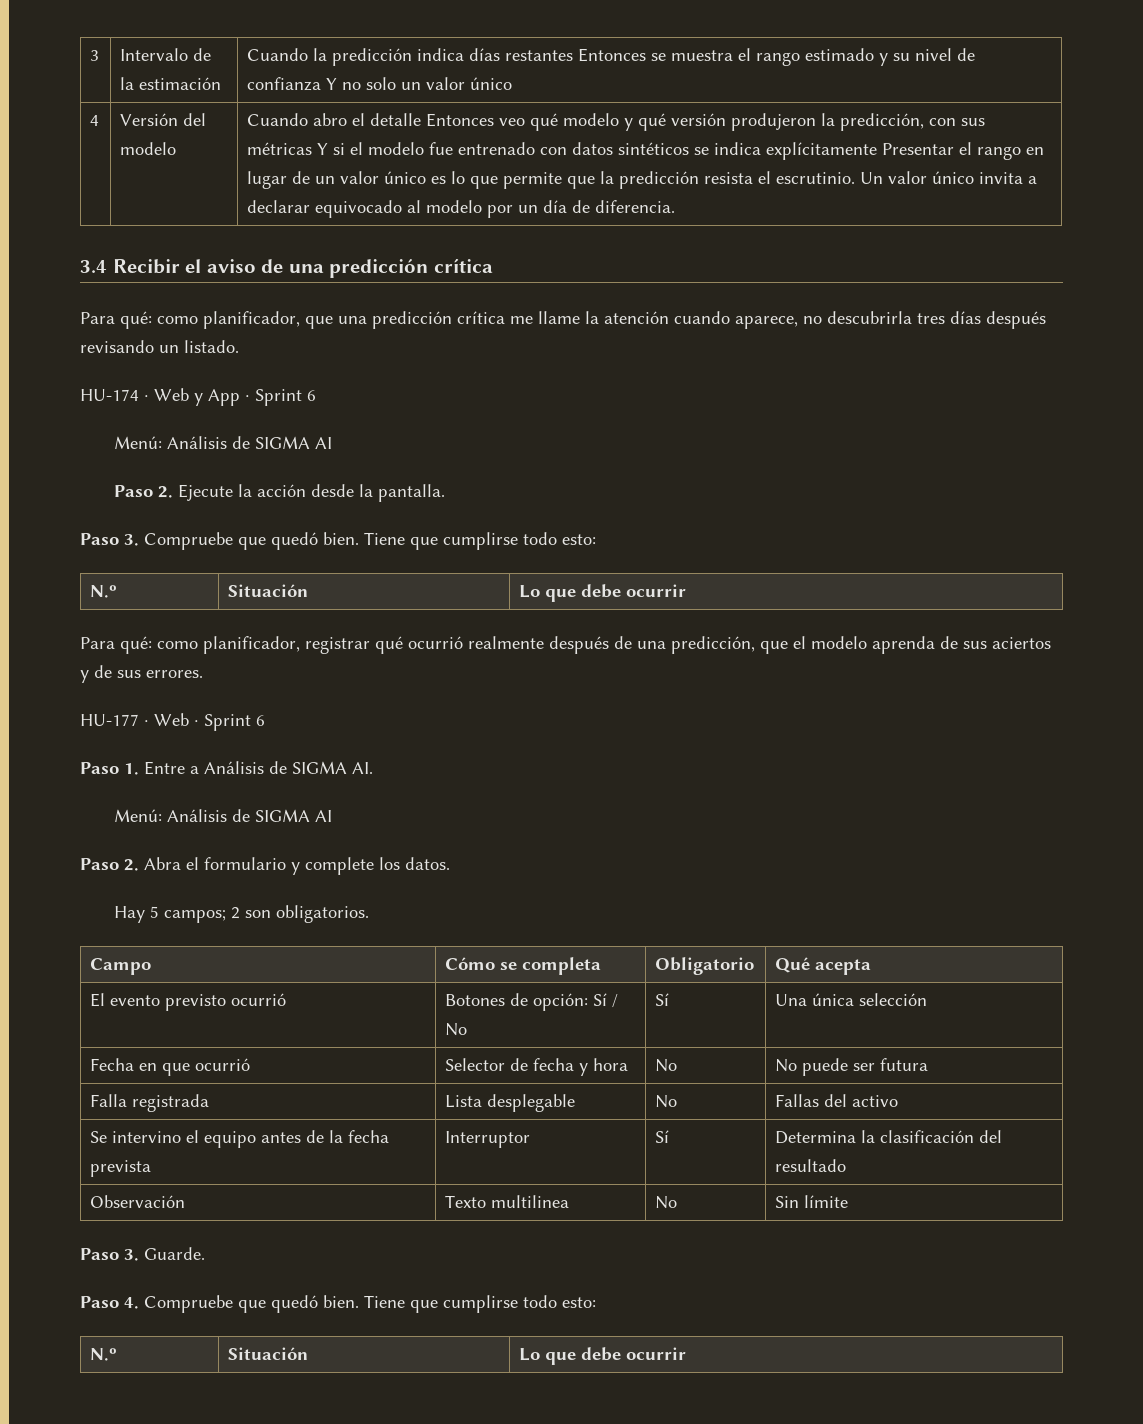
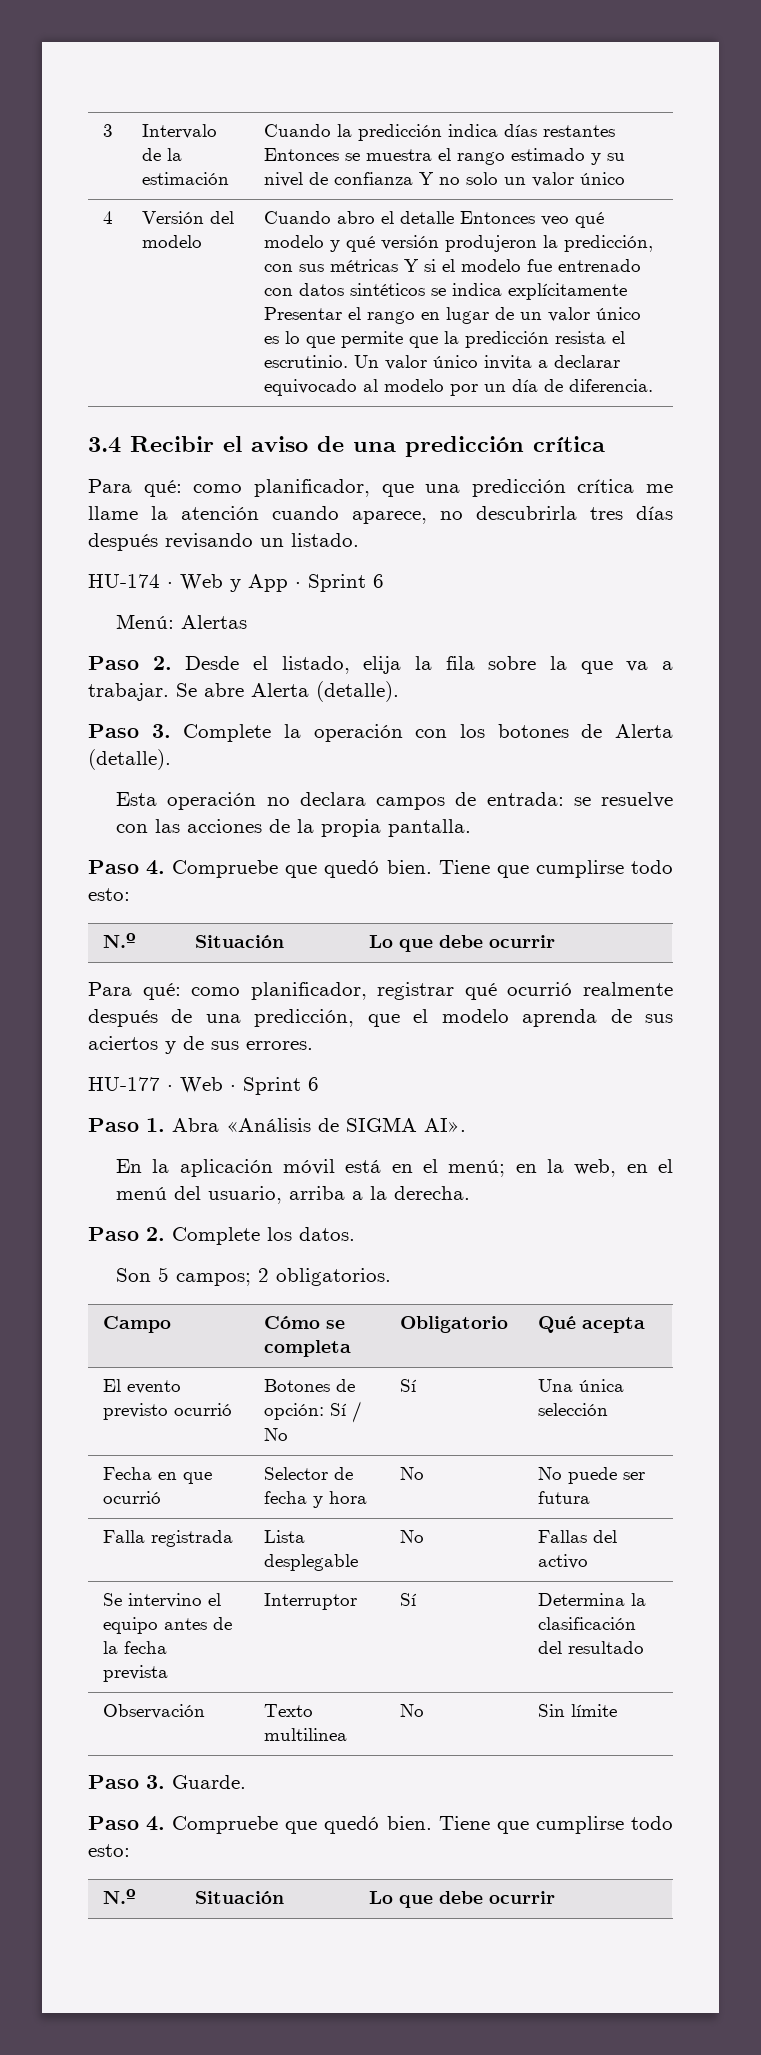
[166,436,332,449] [113,484,373,501] Análisis de SIGMA AI // Paso 2. Ejecute la acción desde la -> [181,615,248,629] [88,656,673,674] [88,681,399,702] [88,724,673,742] [88,749,171,770] [116,792,673,810] [116,819,382,837] Alertas // Paso 2. Desde el listado, elija la fila sobre la que va a trabajar. Se abre Alerta (detalle). // Paso 3. Complete la operación con los botones de Alerta (detalle). // Esta operación no declara campos de entrada: se resuelve con las acciones de la propia
[124,534,139,546] 3. -> [146,860,166,875] 4.
[144,761,373,775] [113,809,332,822] [80,857,374,875] Entre a Análisis de SIGMA AI. // Menú: Análisis de SIGMA AI // Paso 2. Abra el formulario y complete -> [172,1117,466,1132] [116,1159,674,1177] [116,1186,471,1204] [88,1227,260,1245] Abra «Análisis de SIGMA AI». // En la aplicación móvil está en el menú; en la web, en el menú del usuario, arriba a la derecha. // Paso 2. Complete
[113,906,145,923] Hay -> [116,1268,152,1282] Son
[244,910,271,918] son -> (270, 1275) none

